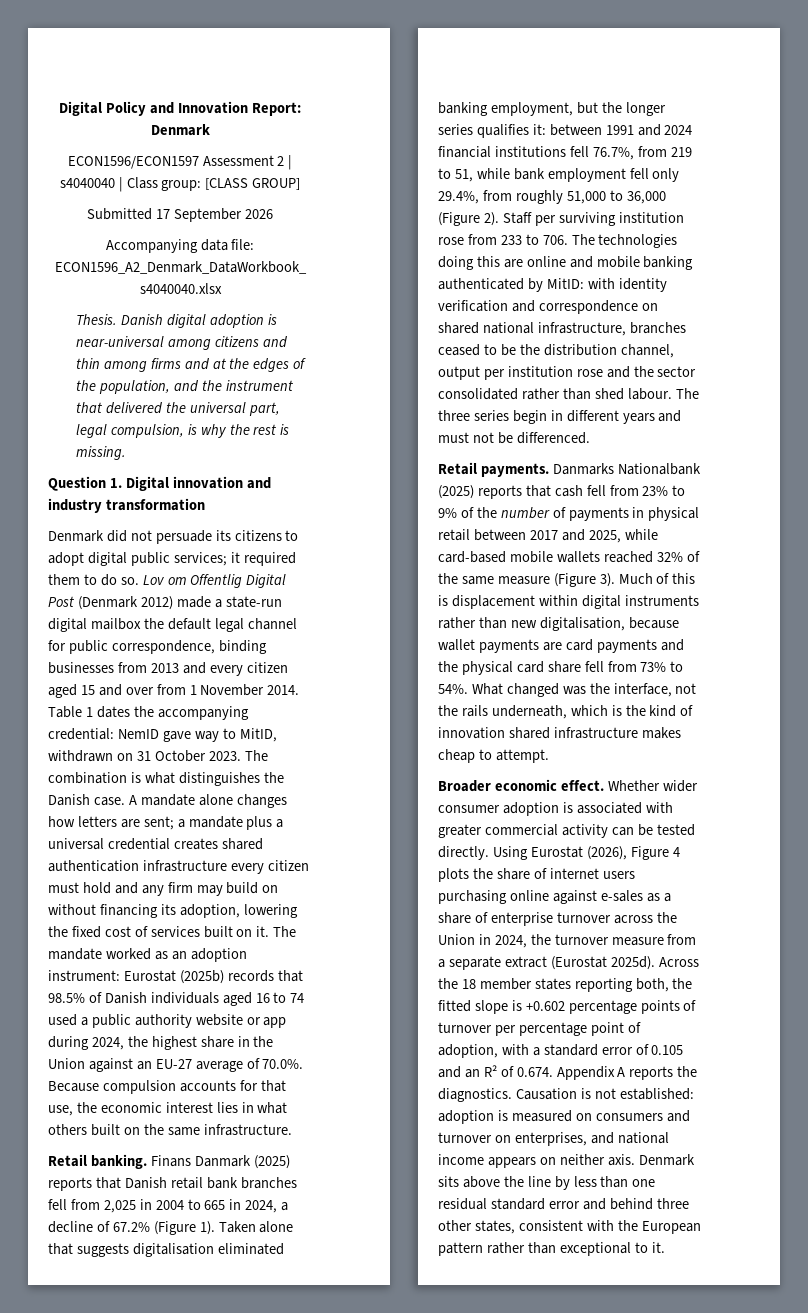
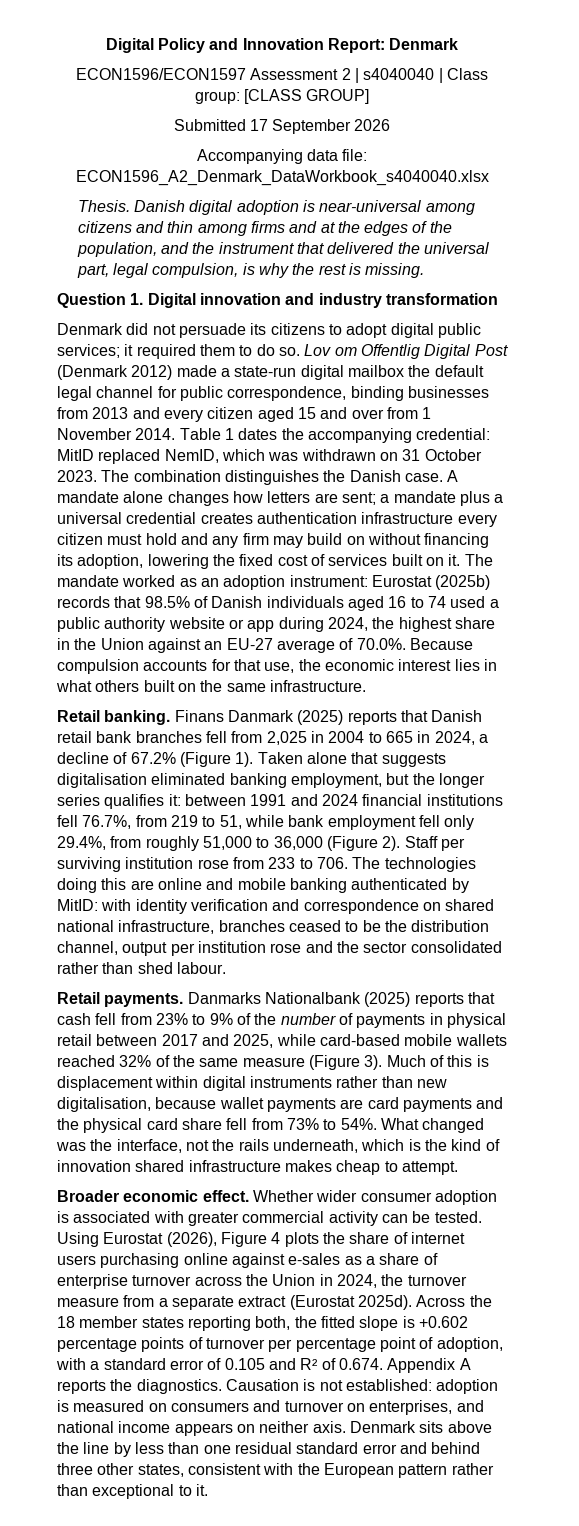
[117,728,277,742] NemID gave way to MitID, -> [57,449,299,464] MitID replaced NemID, which was
[130,772,175,784] is what -> (221, 476) none
[221,838,263,850] shared -> (253, 518) none
[675,388,699,399] [438,410,682,424] [438,432,590,444] The three series begin in different years and must not be differenced. -> (226, 968) none
[656,824,695,836] [438,846,489,860] tested directly. -> [434,1211,482,1223] tested.
[464,1069,480,1078] an -> (296, 1364) none

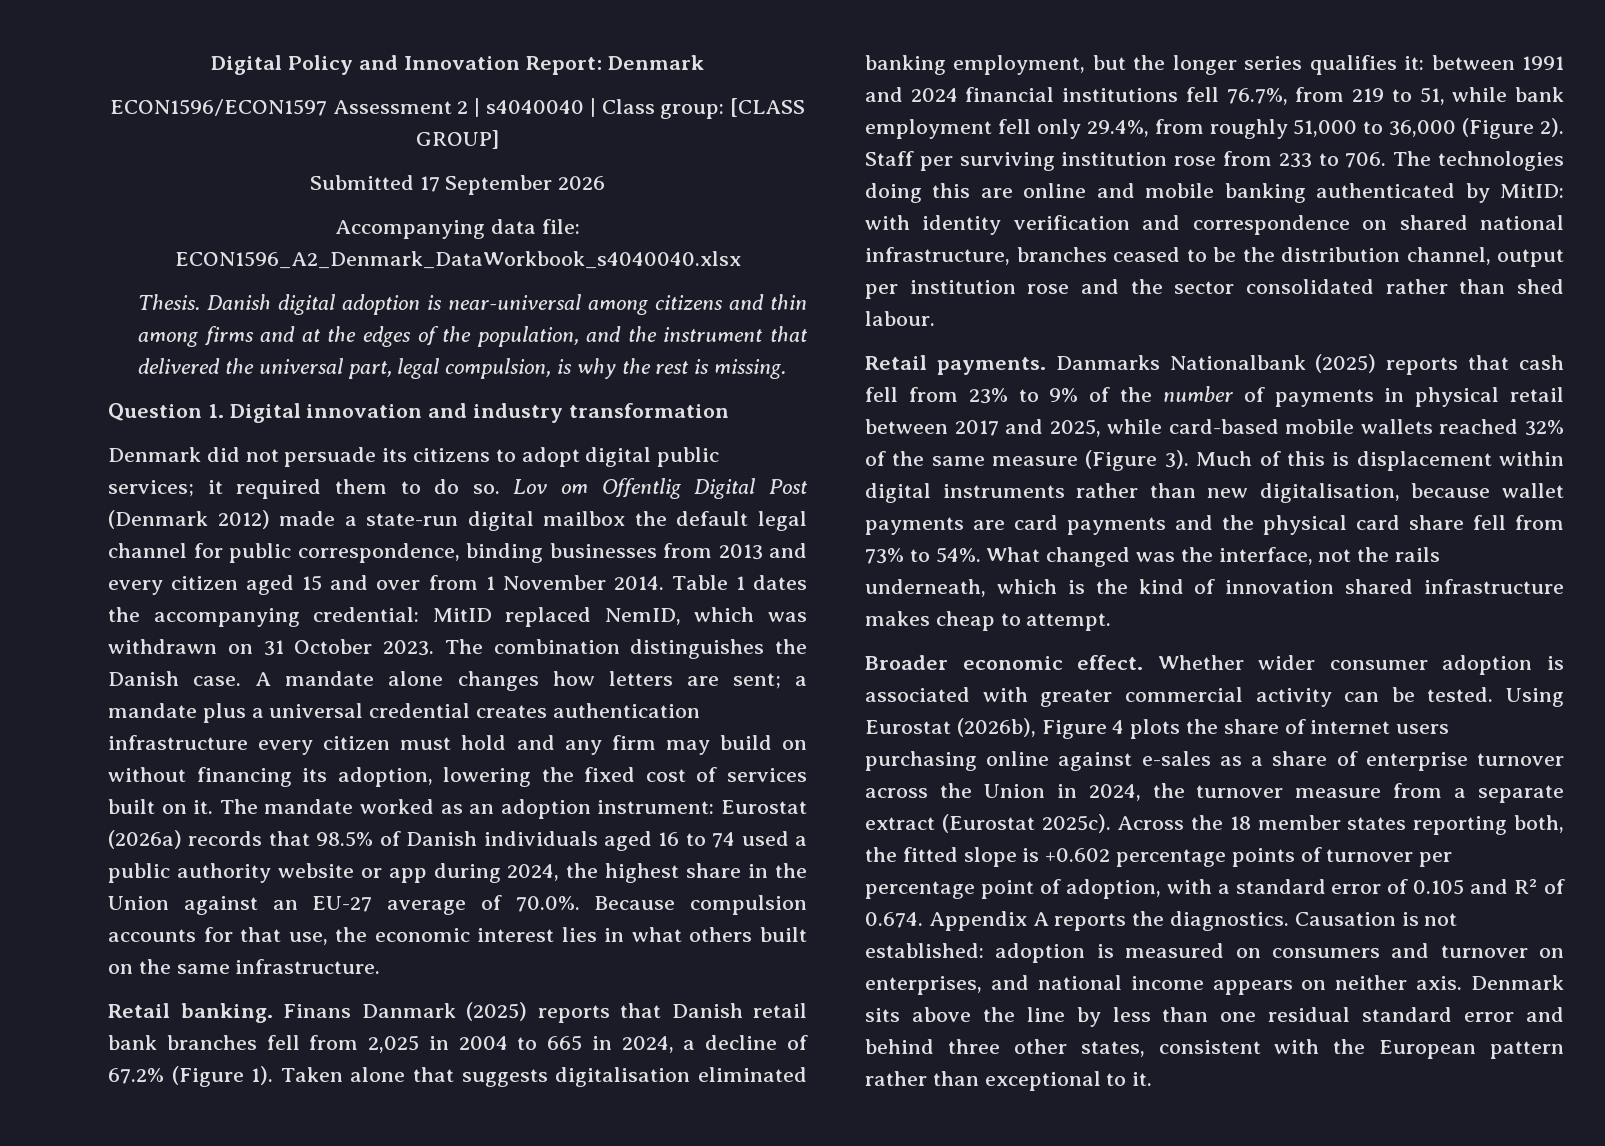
[435,575,491,590] (2025b) -> [108,830,182,849] (2026a)
[166,1232,217,1247] (2026), -> [956,718,1036,737] (2026b),
[357,1295,412,1310] 2025d). -> [1041,814,1111,833] 2025c).

